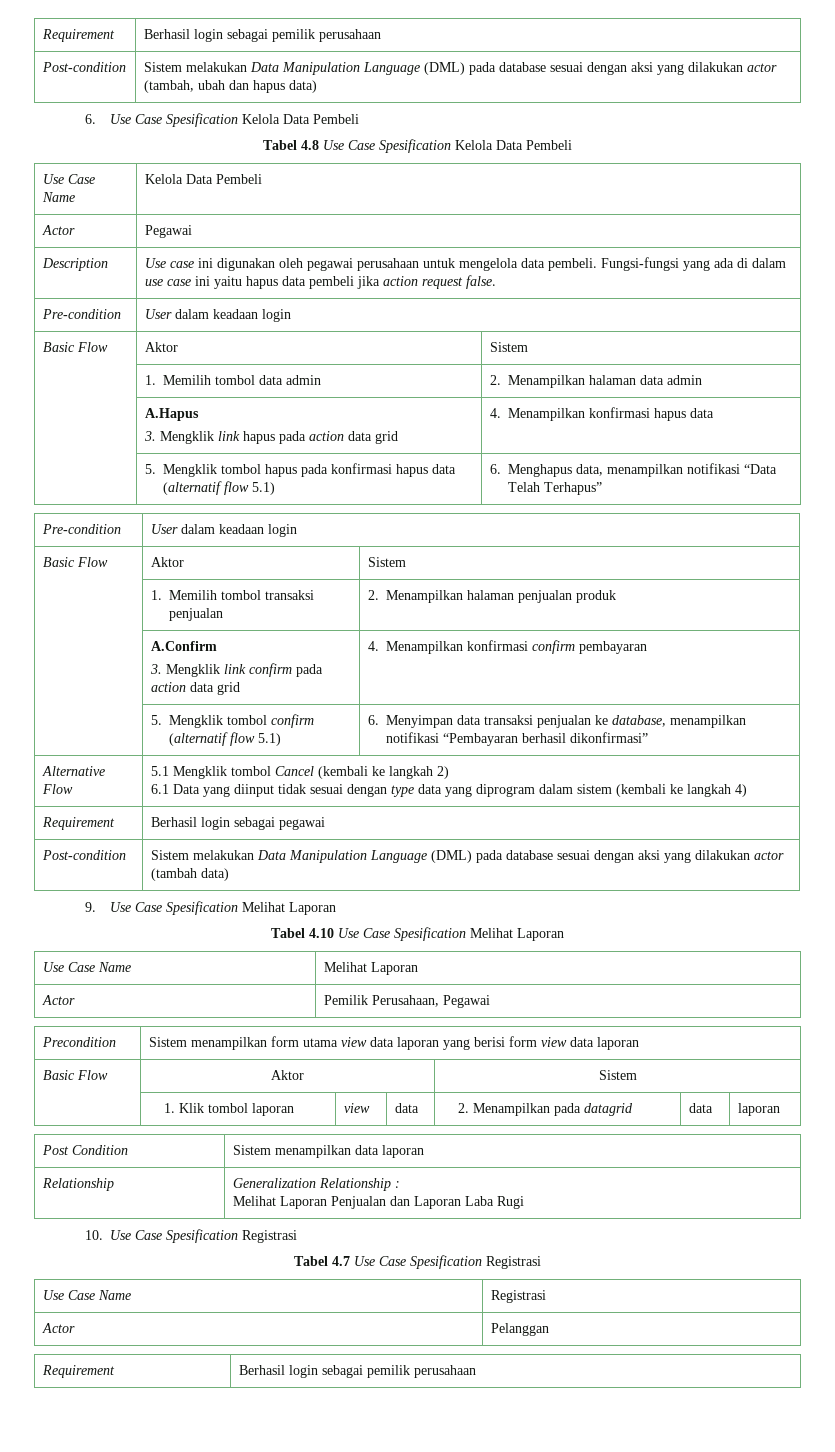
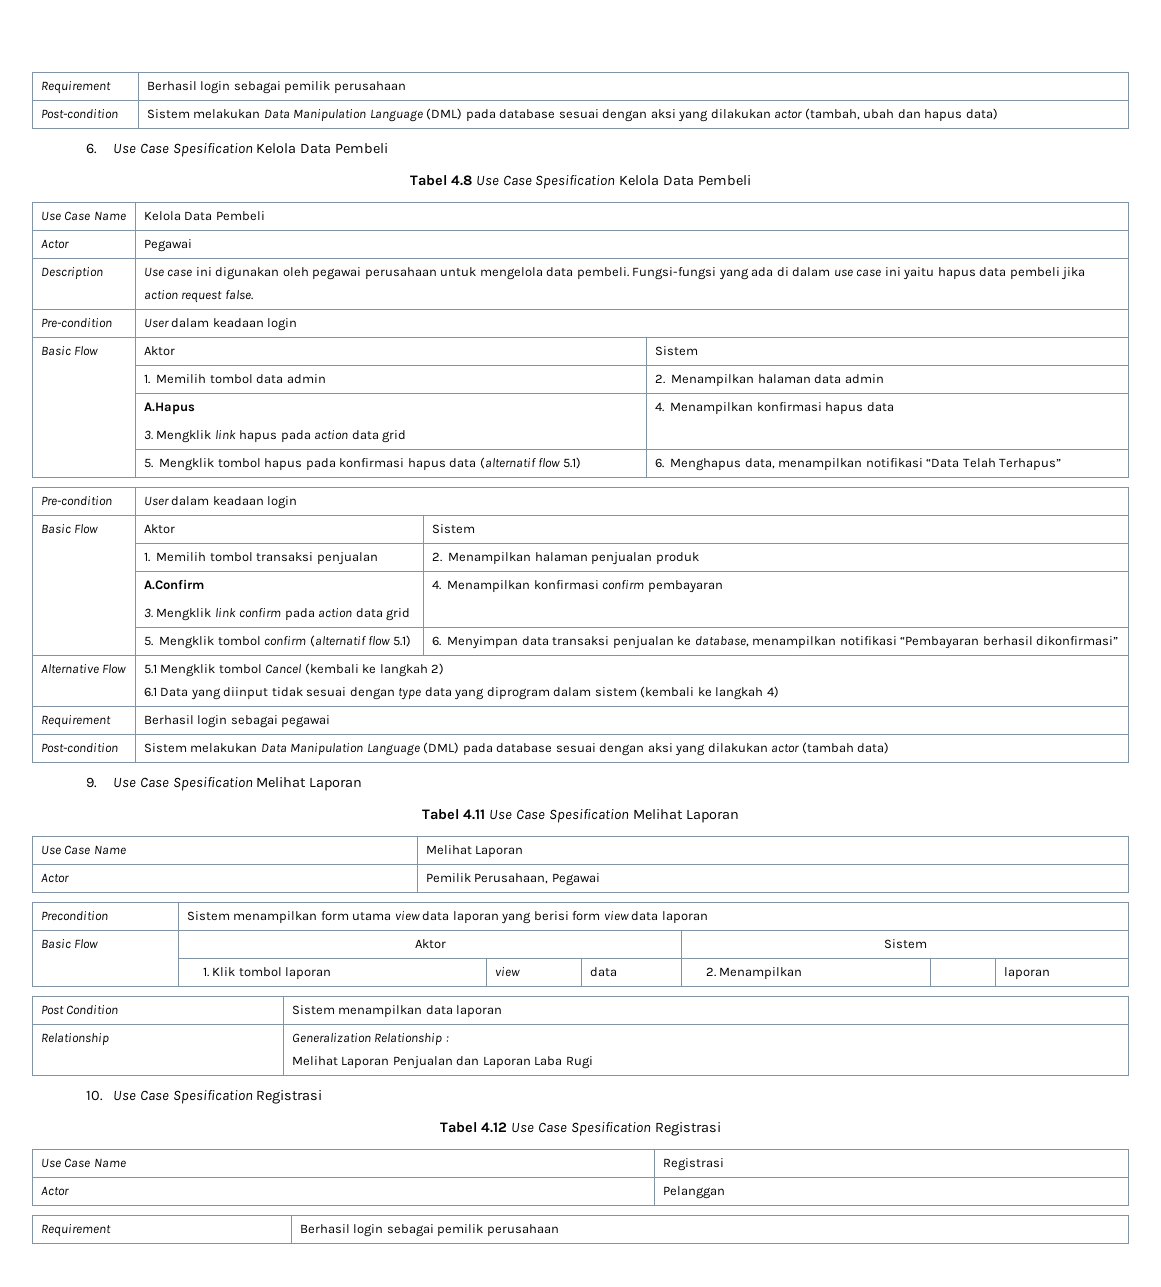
[309,928,334,938] 4.10 -> [463,809,486,820] 4.11
[554,1103,634,1116] [688,1103,713,1113] pada datagrid | data -> (803, 973) |
[332,1256,350,1266] 4.7 -> [481,1122,508,1133] 4.12

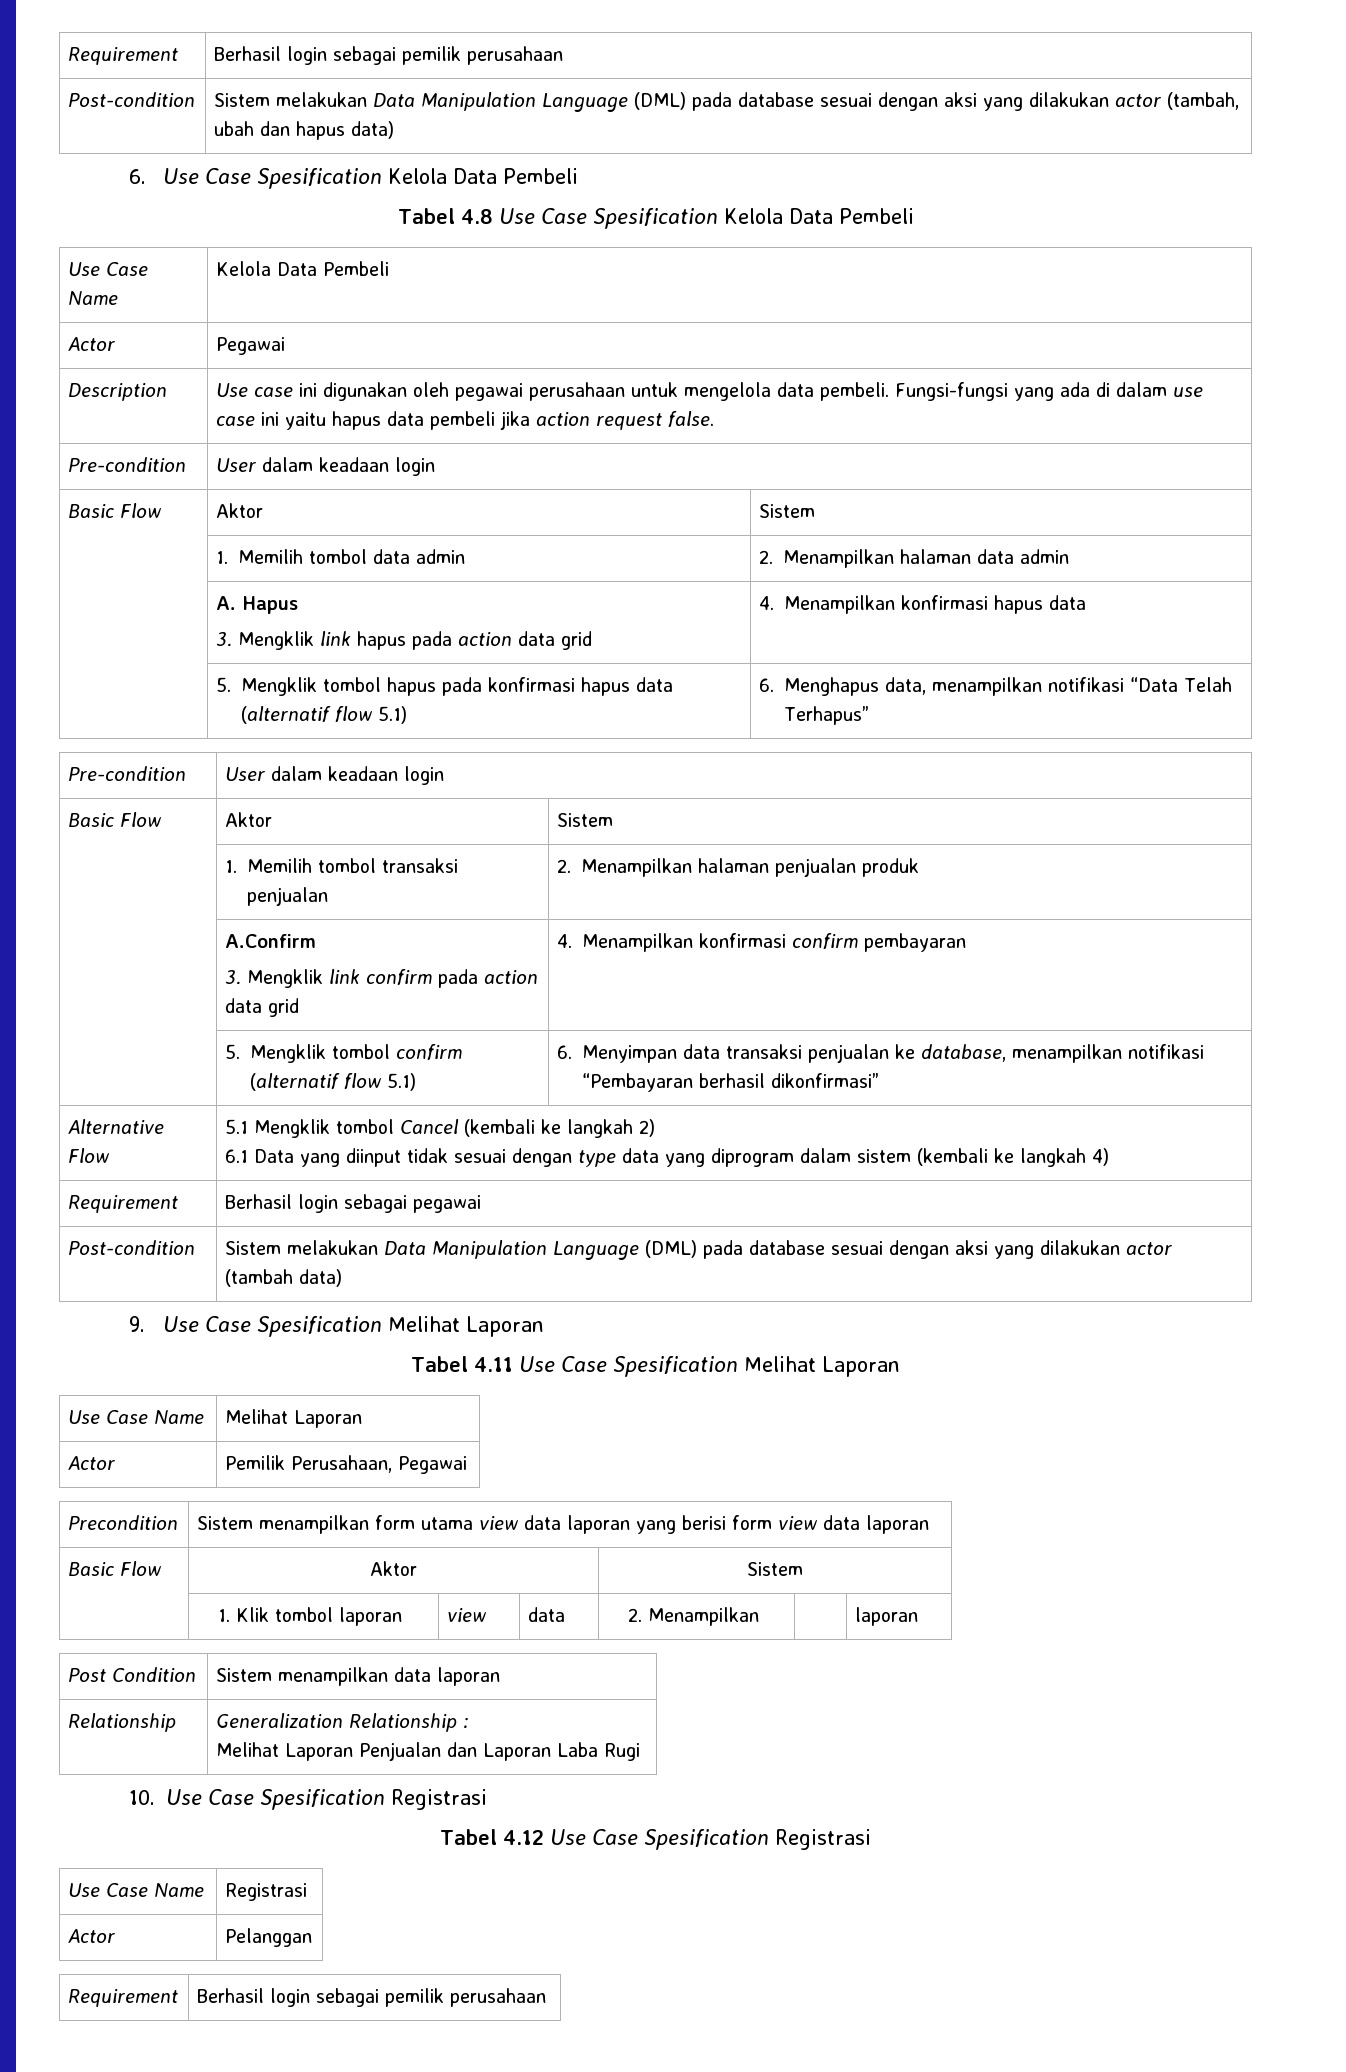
[143,402,195,415] A.Hapus -> [216,596,299,614] A. Hapus

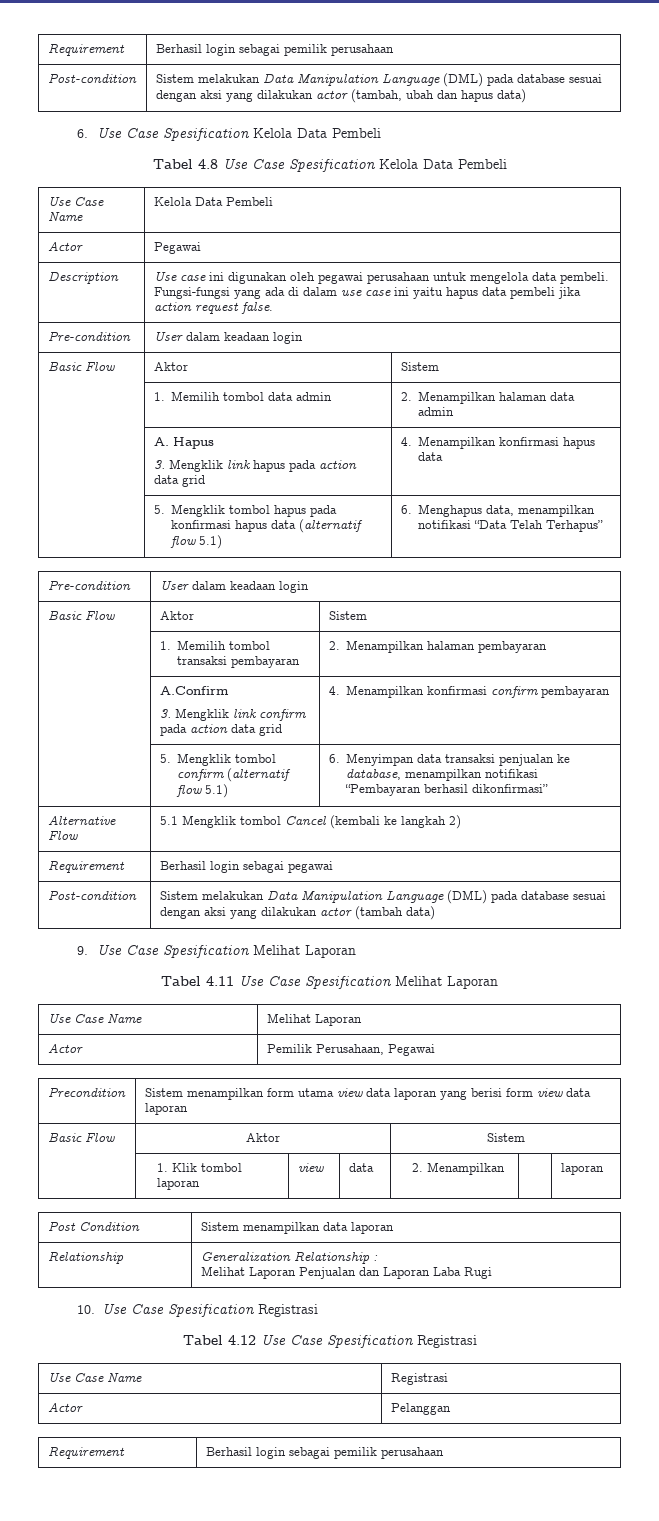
[247,887,329,906] [557,858,920,877] penjualan | 2. Menampilkan halaman penjualan produk -> [231,656,301,668] [328,640,548,653] pembayaran | 2. Menampilkan halaman pembayaran
[225,1148,1110,1167] // 6.1 Data yang diinput tidak sesuai dengan type data yang diprogram dalam sistem (kembali ke langkah 4) -> (461, 822) none

